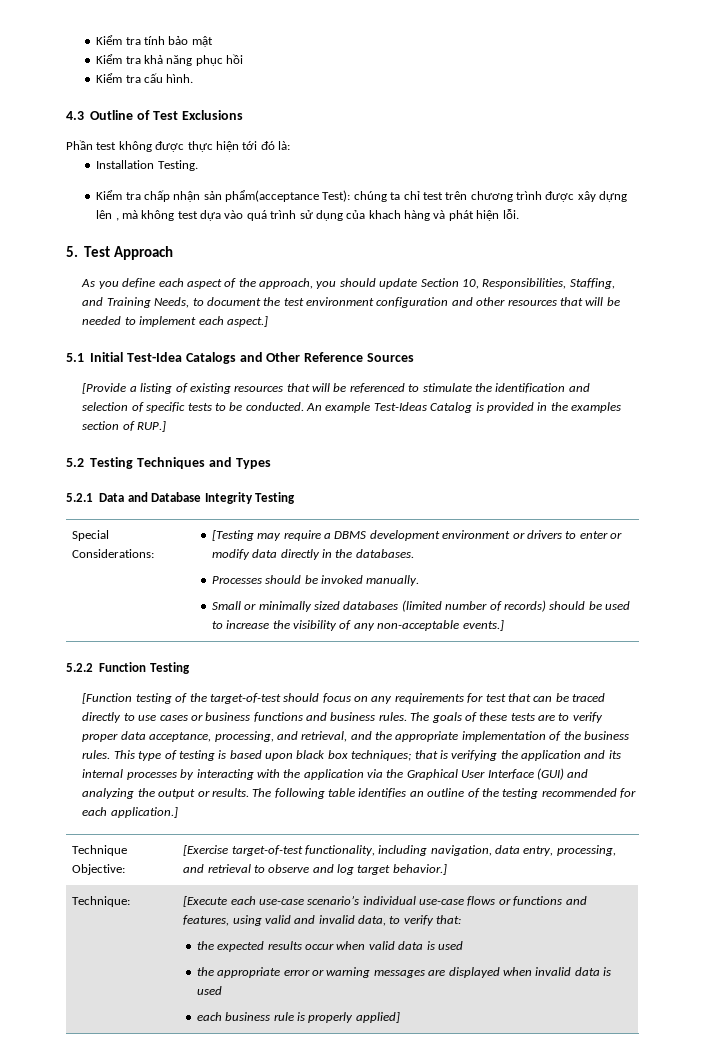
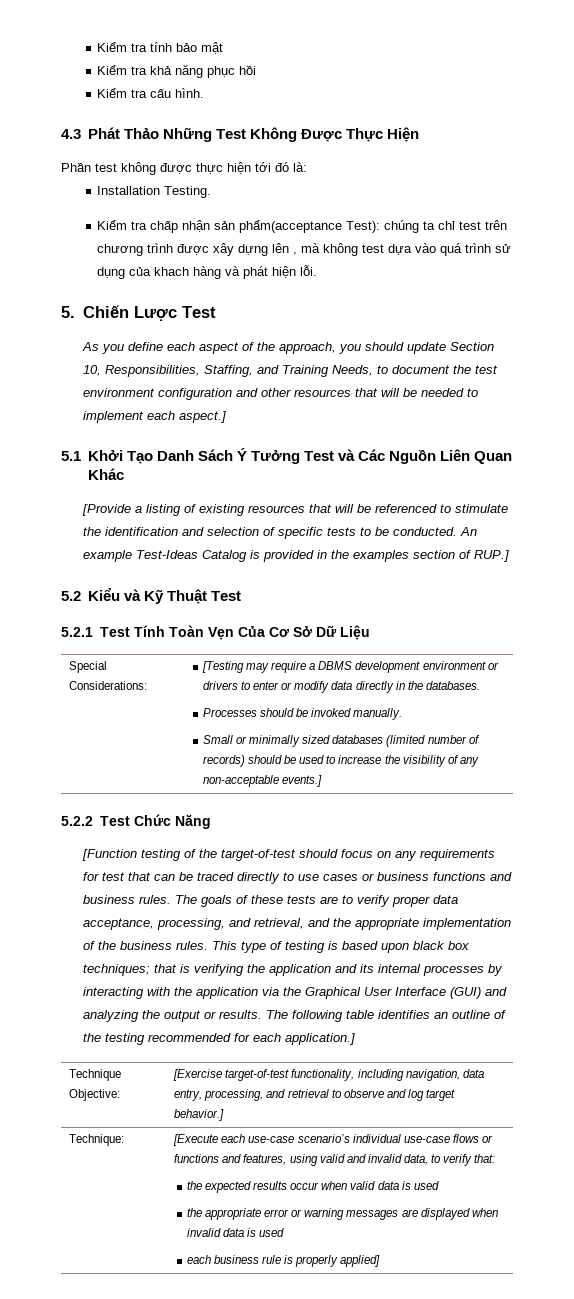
[90,110,243,120] Outline of Test Exclusions -> [87,127,419,142] Phát Thảo Những Test Không Được Thực Hiện
[84,246,174,260] Test Approach -> [83,305,217,321] Chiến Lược Test
[90,352,414,364] Initial Test-Idea Catalogs and Other Reference Sources -> [87,448,513,464] [87,468,124,480] Khởi Tạo Danh Sách Ý Tưởng Test và Các Nguồn Liên Quan Khác
[90,457,271,469] [66,492,296,504] Testing Techniques and Types // 5.2.1 Data and Database Integrity Testing -> [87,587,241,604] [61,625,370,640] Kiểu và Kỹ Thuật Test // 5.2.1 Test Tính Toàn Vẹn Của Cơ Sở Dữ Liệu
[99,662,190,674] Function Testing -> [99,814,211,829] Test Chức Năng

